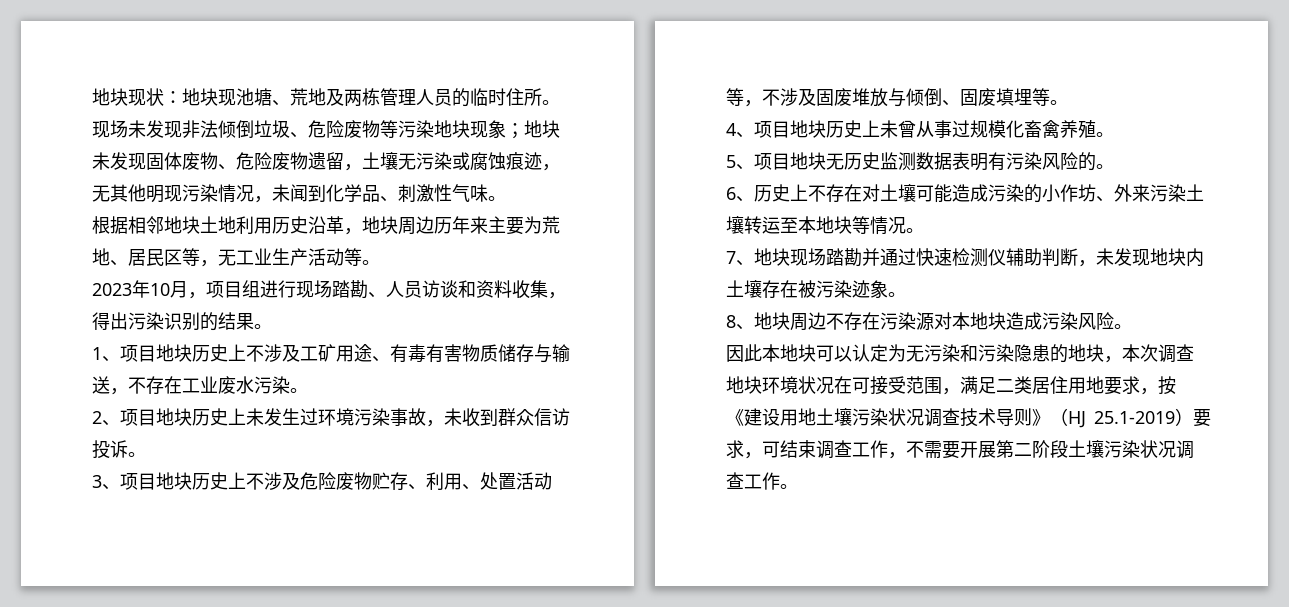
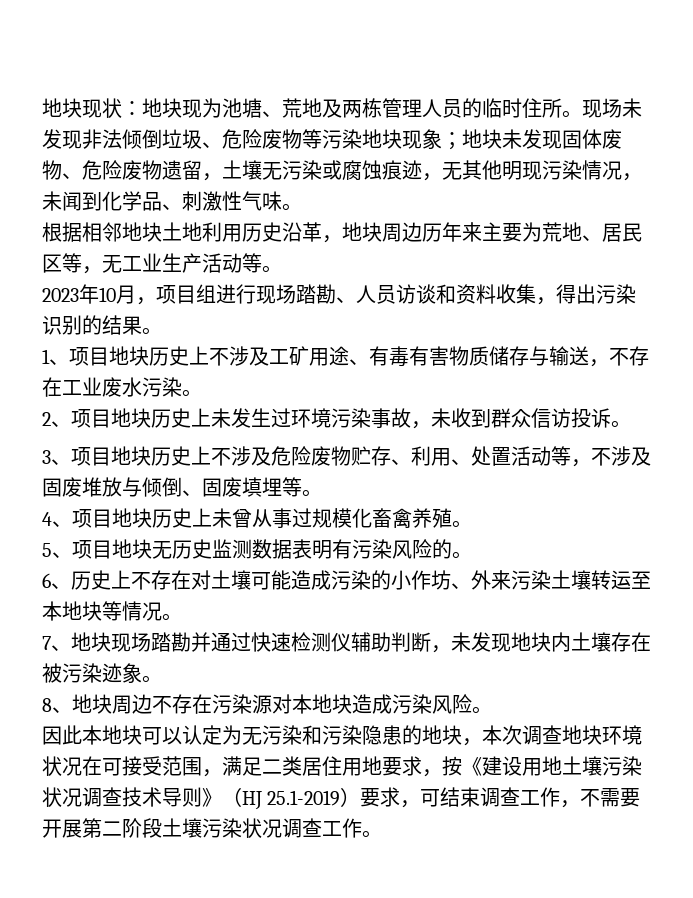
(236, 97) none -> [202,98,222,118] 为

